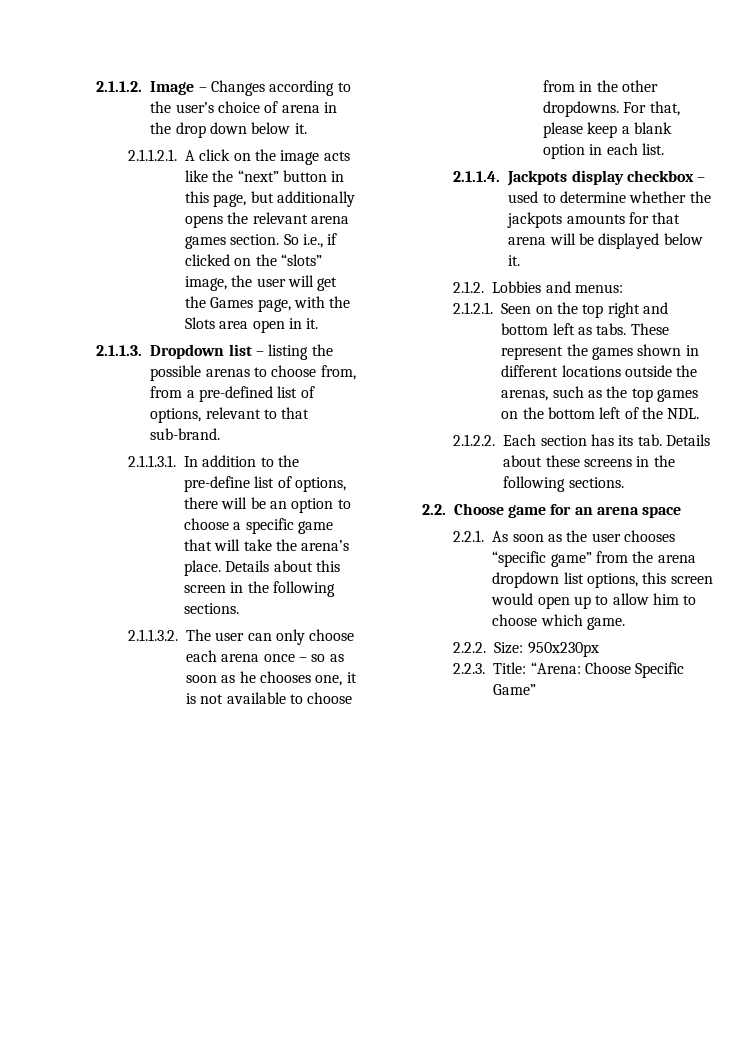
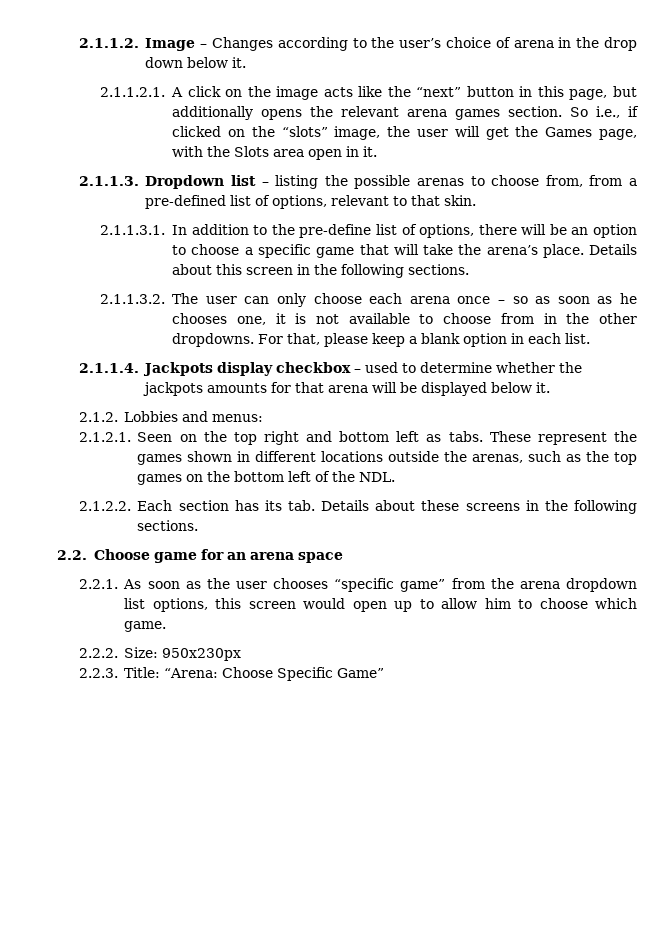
[150,428,221,440] sub-brand. -> [444,195,477,206] skin.

